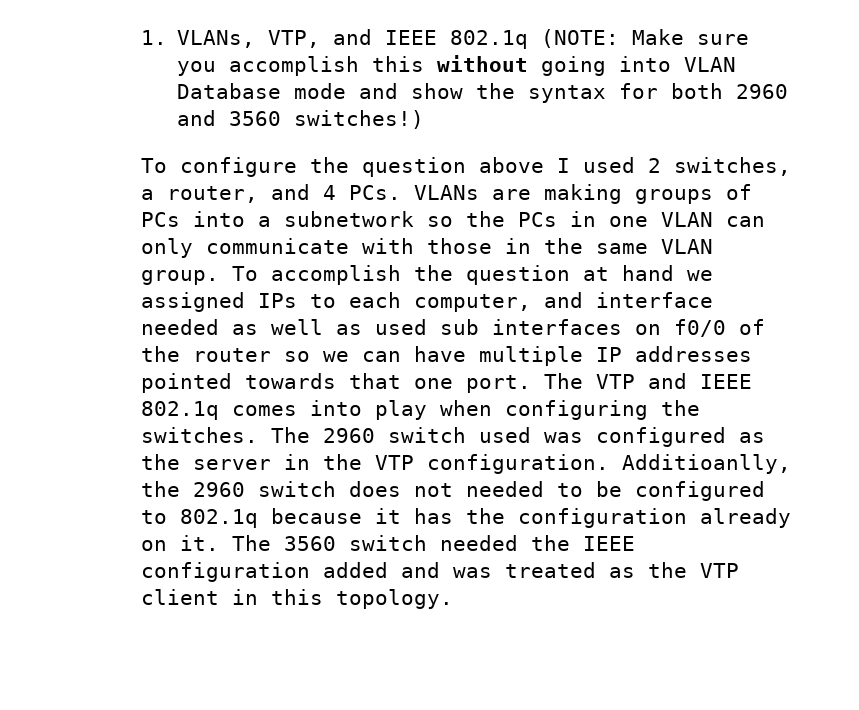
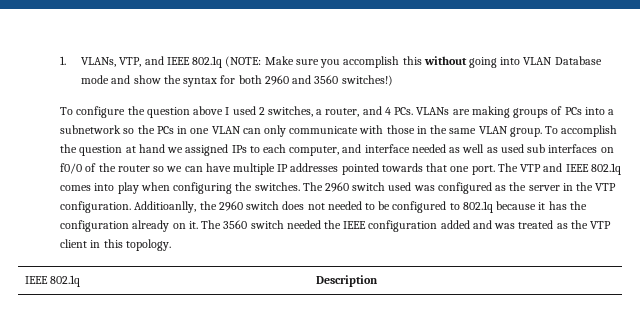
(453, 599) none -> [24,275,80,287] [315,275,378,287] // IEEE 802.1q | Description

